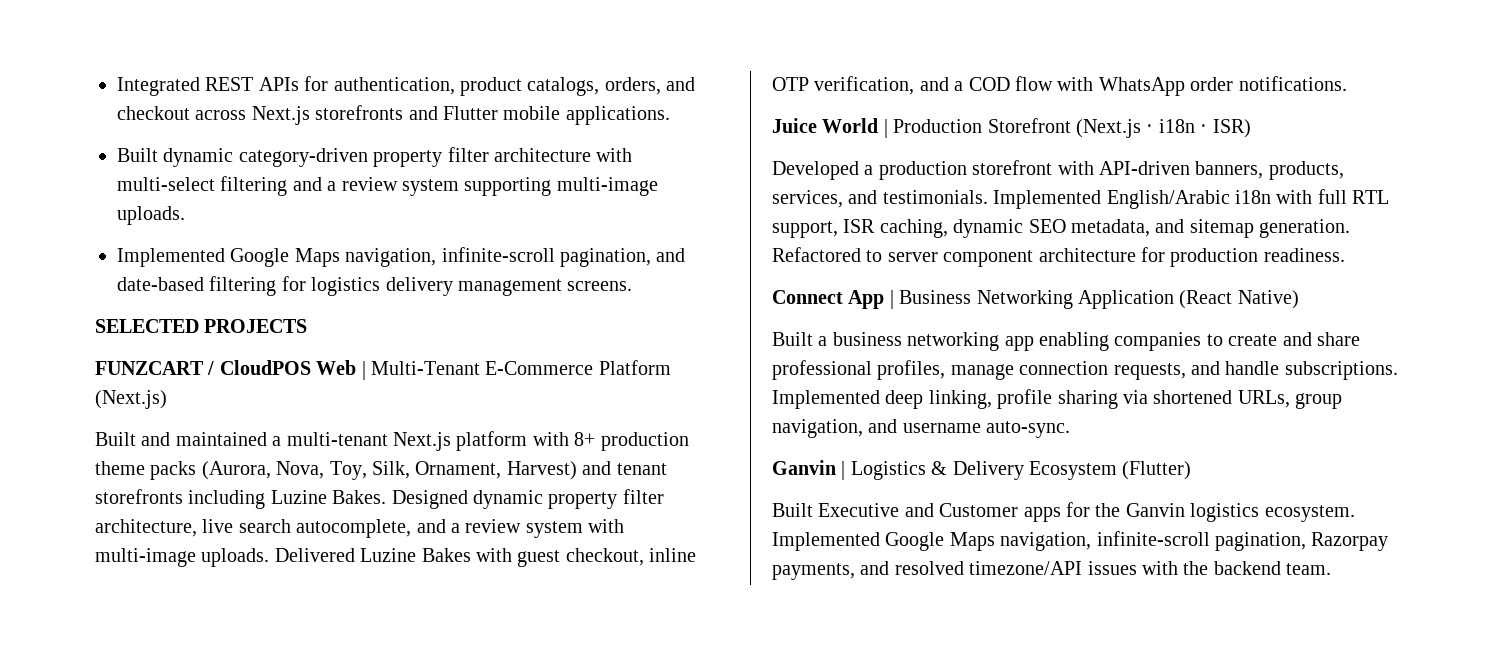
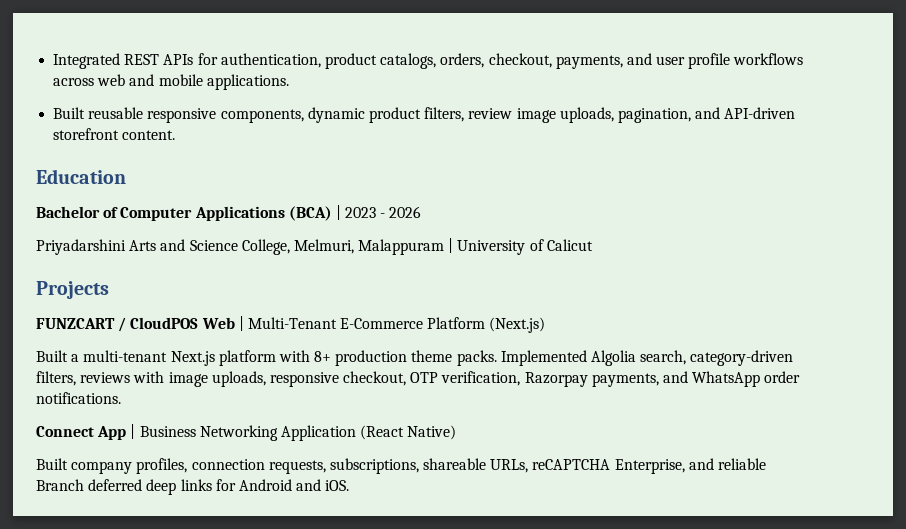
[666,77,696,91] [117,105,670,125] [117,147,633,167] [117,176,658,196] [117,206,185,225] [117,247,686,267] [117,276,633,296] [95,319,308,333] and checkout across Next.js storefronts and Flutter mobile applications. // Built dynamic category-driven property filter architecture with multi-select filtering and a review system supporting multi-image uploads. // Implemented Google Maps navigation, infinite-scroll pagination, and date-based filtering for logistics delivery management screens. // SELECTED PROJECTS -> [488,53,804,69] [53,74,289,90] [53,107,796,123] [53,128,176,140] [36,169,126,184] [36,205,422,221] [36,238,593,255] [36,281,109,299] checkout, payments, and user profile workflows across web and mobile applications. // Built reusable responsive components, dynamic product filters, review image uploads, pagination, and API-driven storefront content. // Education // Bachelor of Computer Applications (BCA) | 2023 - 2026 // Priyadarshini Arts and Science College, Melmuri, Malappuram | University of Calicut // Projects
[141,432,267,446] and maintained -> (68, 356) none
[150,461,667,480] [95,489,664,509] [95,519,625,538] [95,548,697,567] [772,76,1347,96] [772,118,1251,138] [772,160,1344,180] [772,189,1390,209] [772,219,1351,238] [772,247,1345,267] packs (Aurora, Nova, Toy, Silk, Ornament, Harvest) and tenant storefronts including Luzine Bakes. Designed dynamic property filter architecture, live search autocomplete, and a review system with multi-image uploads. Delivered Luzine Bakes with guest checkout, inline OTP verification, and a COD flow with WhatsApp order notifications. // Juice World | Production Storefront (Next.js · i18n · ISR) // Developed a production storefront with API-driven banners, products, services, and testimonials. Implemented English/Arabic i18n with full RTL support, ISR caching, dynamic SEO metadata, and sitemap generation. Refactored to server component architecture for production readiness. -> [456,350,794,366] [36,371,801,387] [36,392,121,404] packs. Implemented Algolia search, category-driven filters, reviews with image uploads, responsive checkout, OTP verification, Razorpay payments, and WhatsApp order notifications.
[818,332,1360,351] [772,360,1398,380] [772,389,1343,409] [772,419,1071,438] [772,460,1192,480] [772,502,1355,522] [772,531,1389,551] [772,561,1332,580] a business networking app enabling companies to create and share professional profiles, manage connection requests, and handle subscriptions. Implemented deep linking, profile sharing via shortened URLs, group navigation, and username auto-sync. // Ganvin | Logistics & Delivery Ecosystem (Flutter) // Built Executive and Customer apps for the Ganvin logistics ecosystem. Implemented Google Maps navigation, infinite-scroll pagination, Razorpay payments, and resolved timezone/API issues with the backend team. -> [71,458,767,474] [36,479,350,495] company profiles, connection requests, subscriptions, shareable URLs, reCAPTCHA Enterprise, and reliable Branch deferred deep links for Android and iOS.

